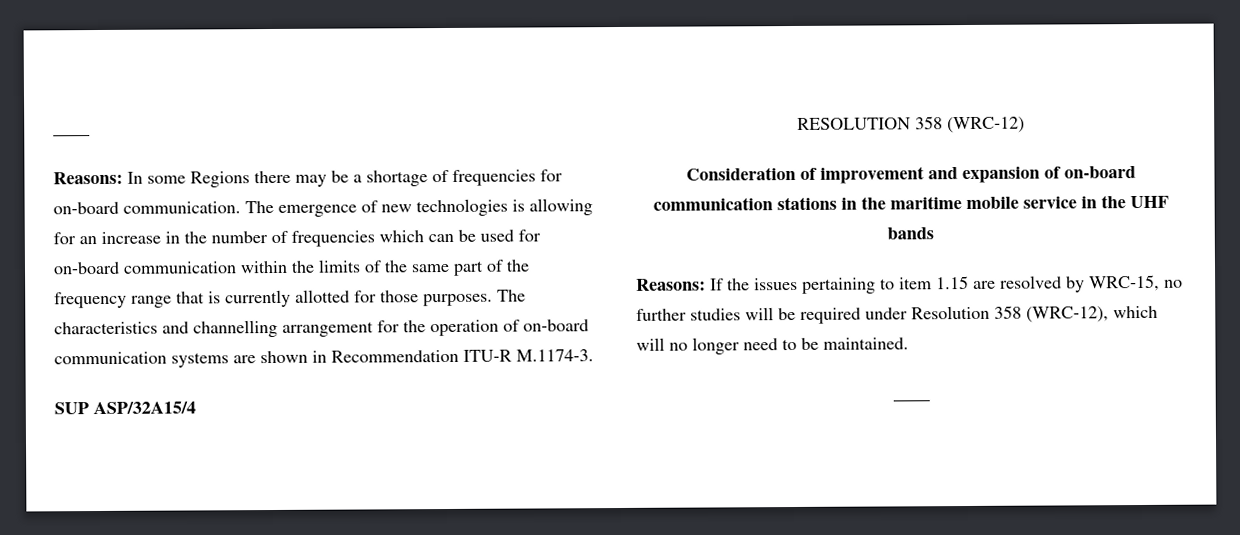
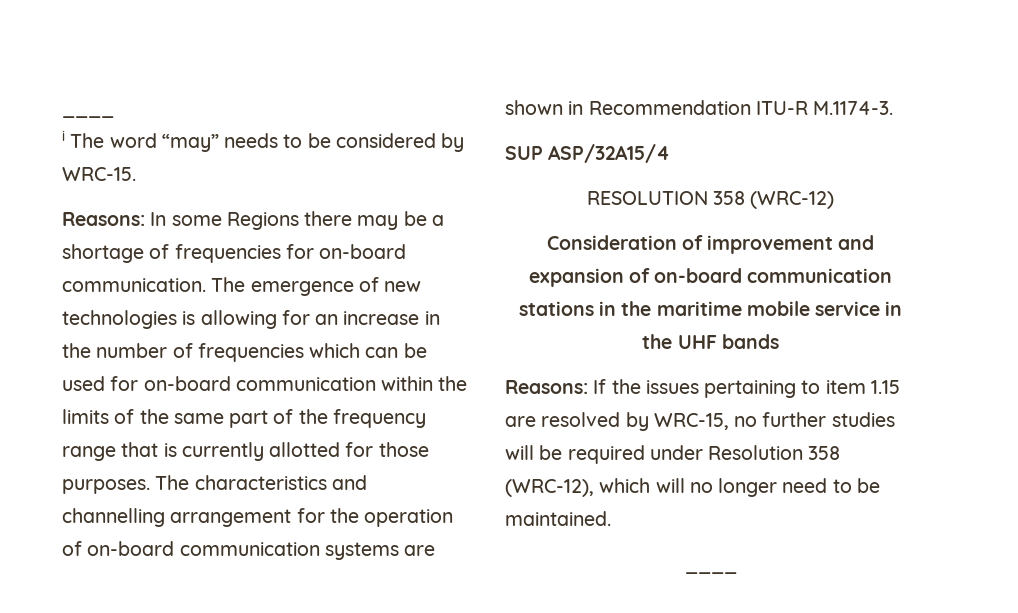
[53,134,90,137] ____ -> [62,115,114,118] [62,130,465,152] [62,167,136,181] ____ // i The word “may” needs to be considered by WRC-15.

